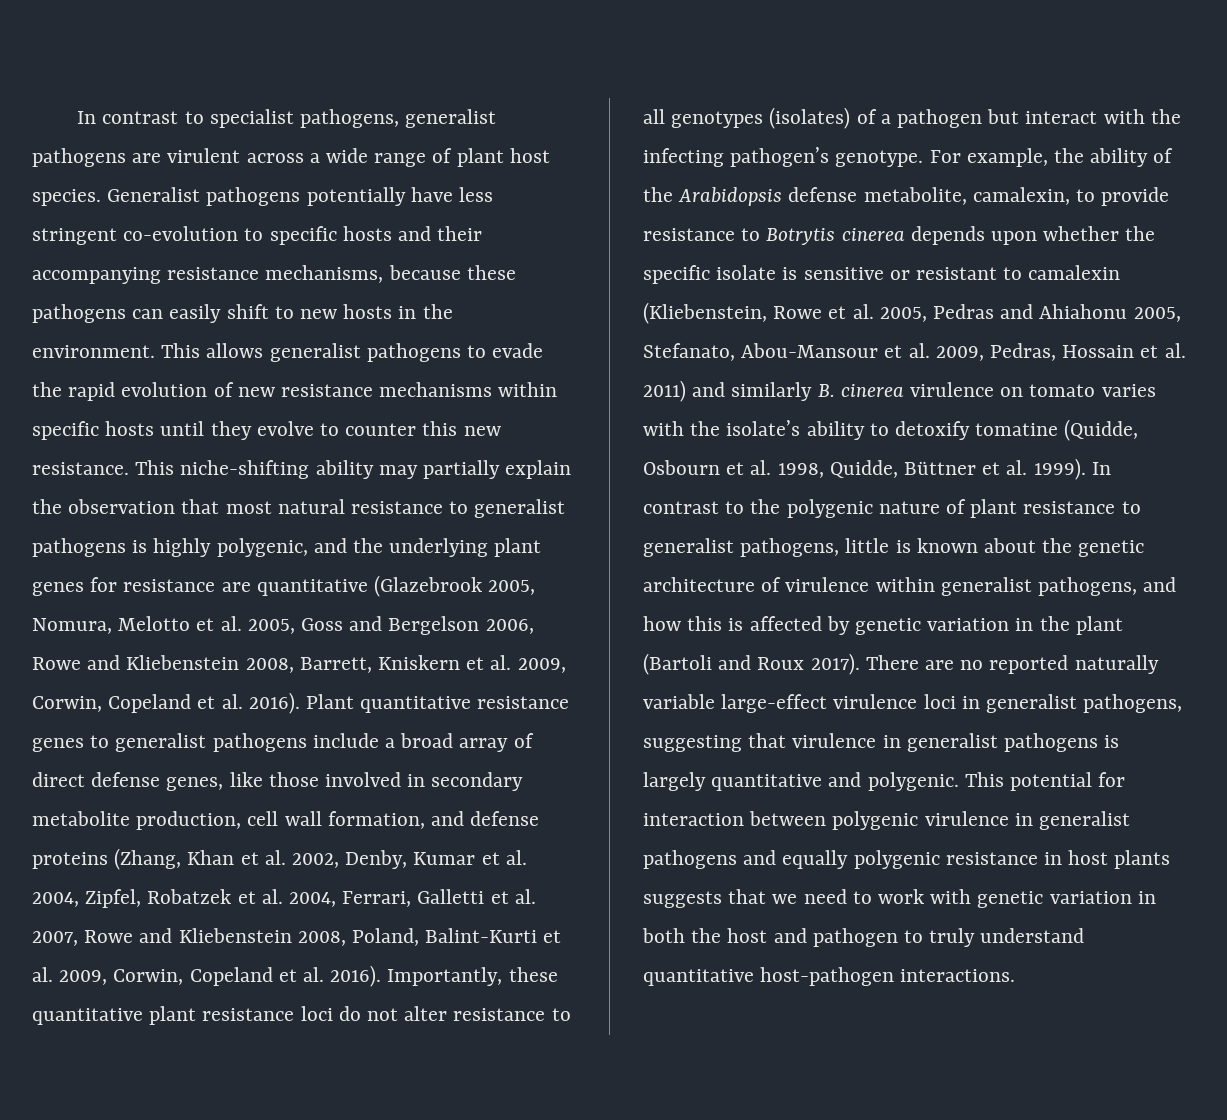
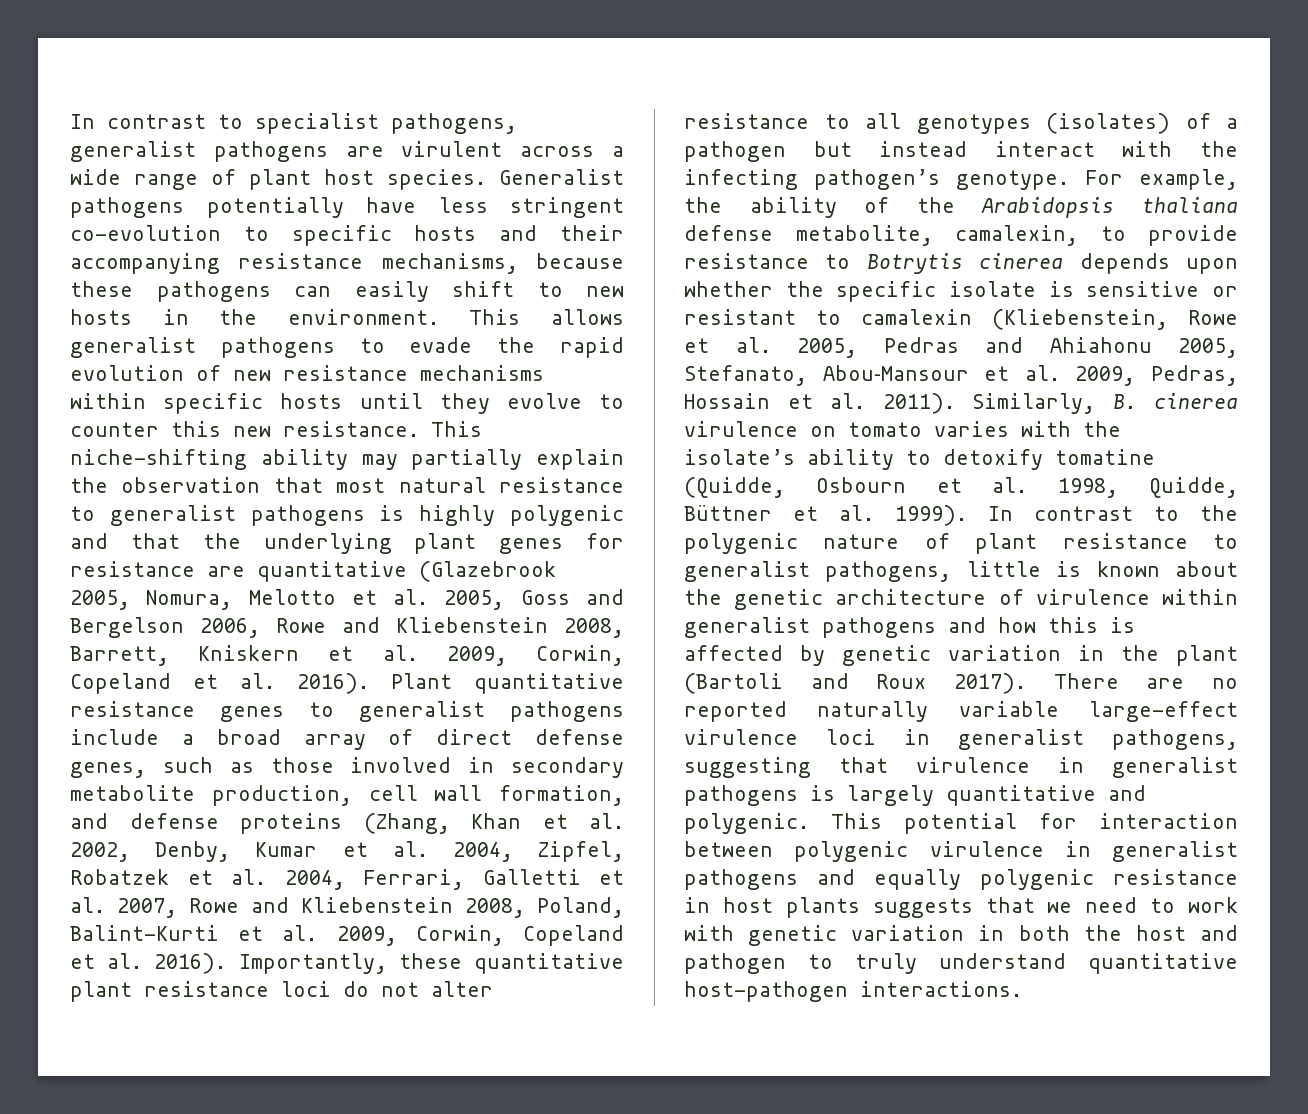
[216,538,347,557] polygenic, and -> [510,505,624,526] [70,533,180,549] polygenic and that
[229,772,263,787] like -> [162,757,254,773] such as
(1020, 116) none -> [879,141,968,157] instead
(783, 196) none -> [1142,197,1238,213] thaliana
[643,380,813,402] 2011) and similarly -> [882,393,1095,414] 2011). Similarly,
[1038,577,1138,596] pathogens, -> [822,617,936,638] pathogens

